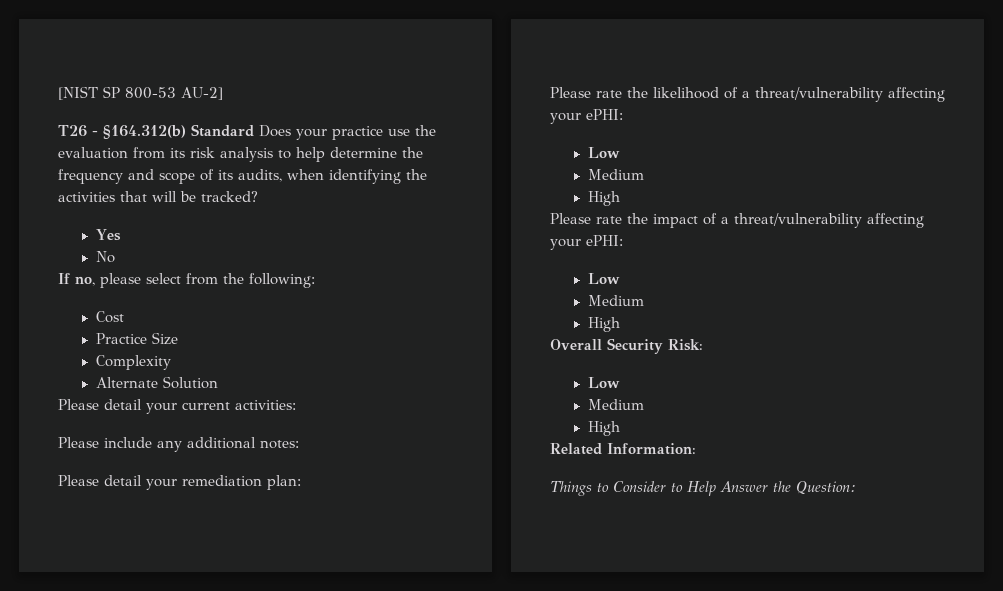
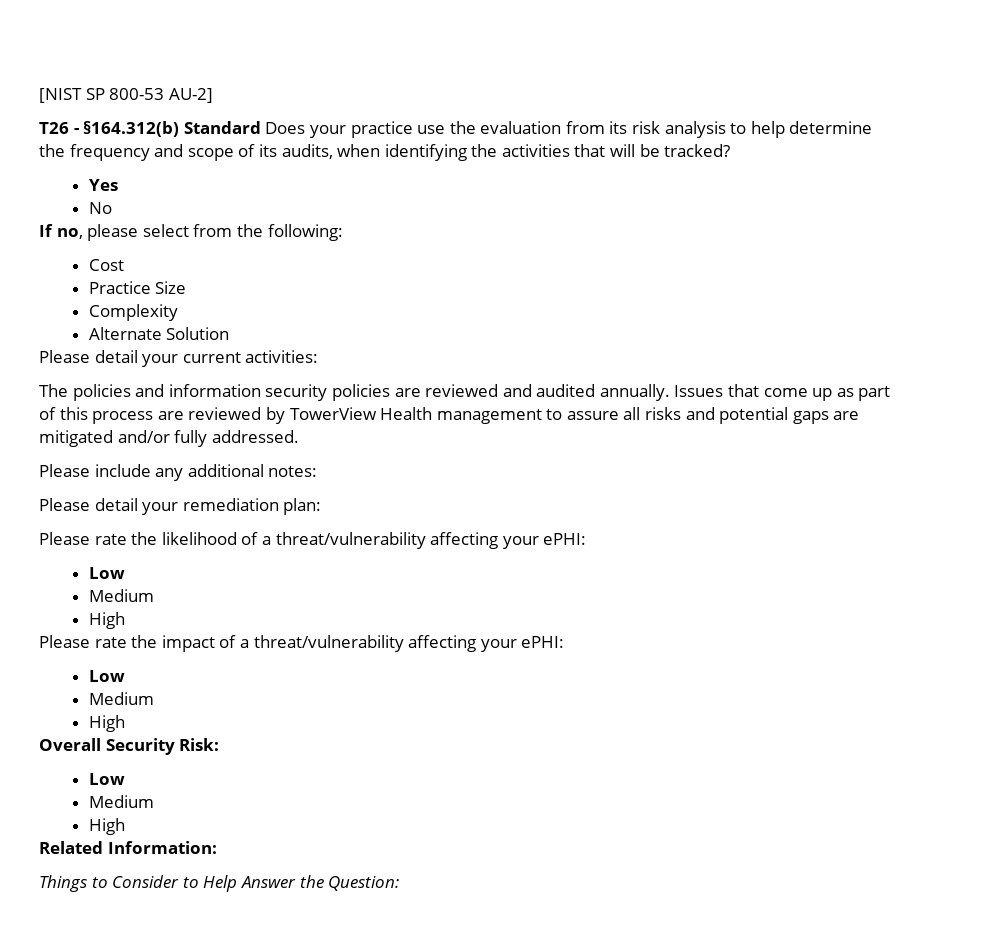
(296, 405) none -> [39,384,891,401] [39,407,860,424] [39,430,299,447] // The policies and information security policies are reviewed and audited annually. Issues that come up as part of this process are reviewed by TowerView Health management to assure all risks and potential gaps are mitigated and/or fully addressed.

